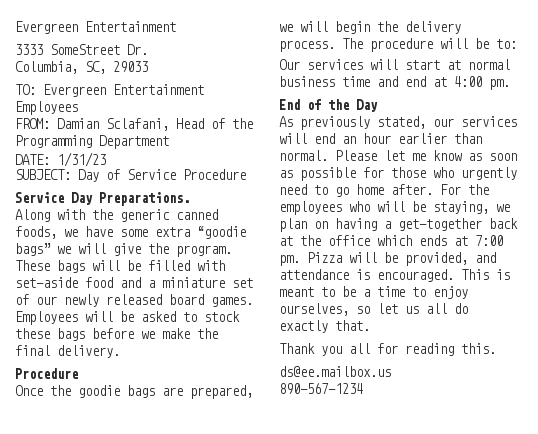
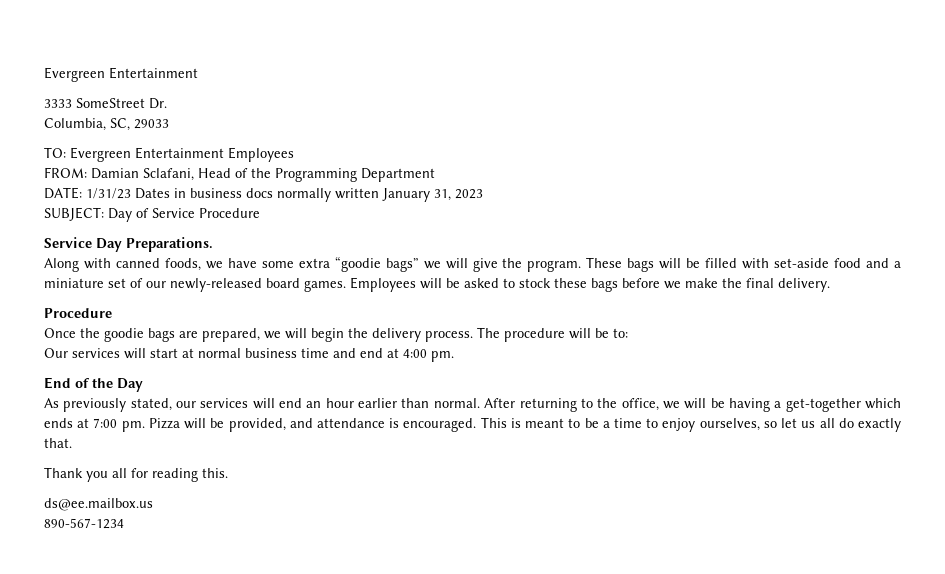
(106, 159) none -> [135,188,483,202] Dates in business docs normally written January 31, 2023
[92,209,170,222] the generic -> (111, 263) none
[64,294,162,307] newly released -> [170,278,262,292] newly-released
[335,150,517,161] [279,167,517,181] [279,184,489,197] [279,201,510,215] [279,218,518,232] [279,235,370,246] Please let me know as soon as possible for those who urgently need to go home after. For the employees who will be staying, we plan on having a get-together back at the office -> [484,398,861,412] After returning to the office, we will be having a get-together

